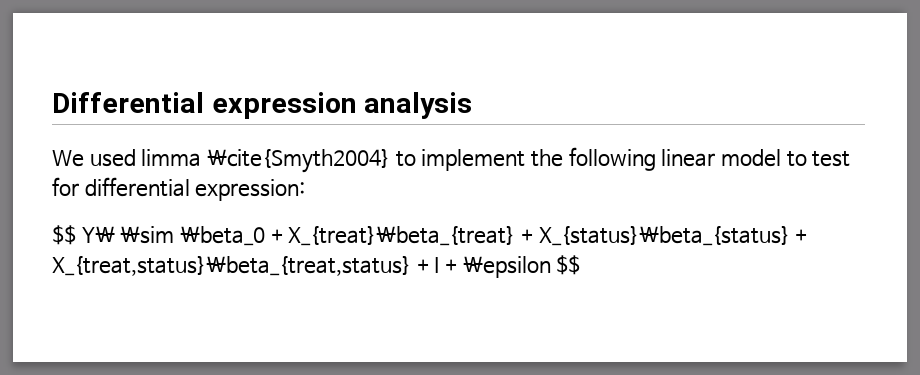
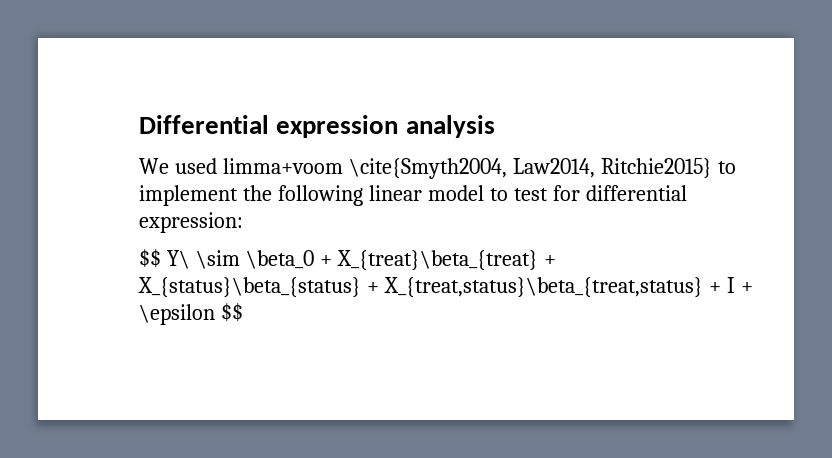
[141,149,390,173] limma \cite{Smyth2004} -> [222,158,712,179] limma+voom \cite{Smyth2004, Law2014, Ritchie2015}

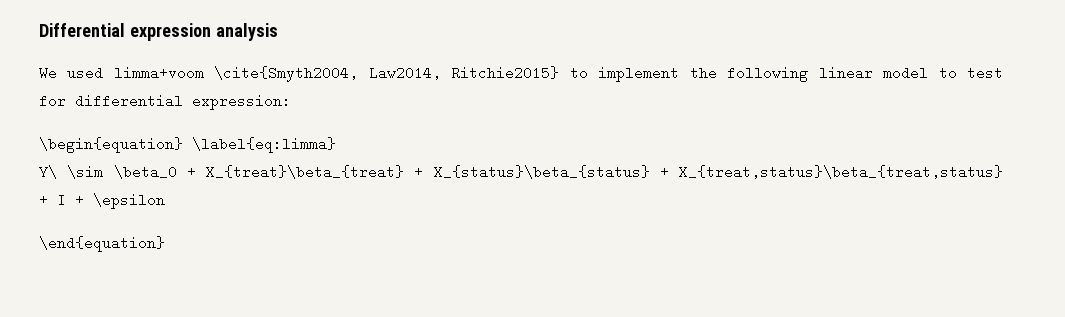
[139,249,161,268] $$ -> [39,137,336,153] \begin{equation} \label{eq:limma} //
[220,303,243,322] $$ -> [39,236,165,252] // \end{equation}

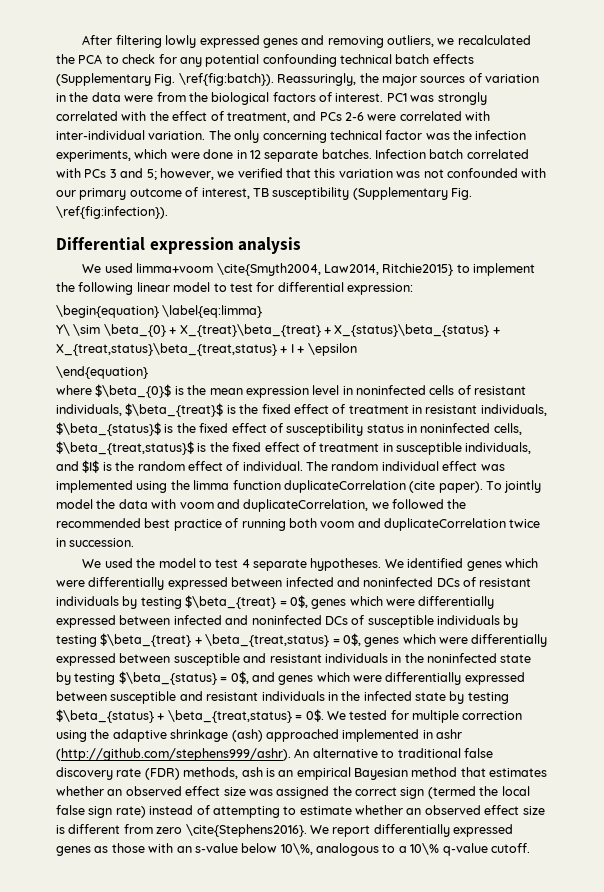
(39, 30) none -> [82,35,531,48] [56,54,474,67] [56,73,539,86] [56,92,487,105] [56,111,491,123] [56,130,527,143] [56,149,529,162] [56,168,547,180] [56,187,472,200] [56,206,168,219] After filtering lowly expressed genes and removing outliers, we recalculated the PCA to check for any potential confounding technical batch effects (Supplementary Fig. \ref{fig:batch}). Reassuringly, the major sources of variation in the data were from the biological factors of interest. PC1 was strongly correlated with the effect of treatment, and PCs 2-6 were correlated with inter-individual variation. The only concerning technical factor was the infection experiments, which were done in 12 separate batches. Infection batch correlated with PCs 3 and 5; however, we verified that this variation was not confounded with our primary outcome of interest, TB susceptibility (Supplementary Fig. \ref{fig:infection}). //
[113,165,177,179] \beta_0 -> [103,324,166,337] \beta_{0}
(165, 244) none -> [56,384,527,398] [56,403,547,417] [56,422,522,436] [56,441,532,455] [56,460,505,473] [56,480,542,493] [56,499,467,512] [56,518,541,531] [56,538,135,547] [82,558,538,571] [56,577,532,590] [56,595,495,609] [56,615,519,628] [56,633,548,647] [56,653,532,666] [56,671,525,685] [56,691,509,704] [56,709,523,723] [56,729,462,742] [56,748,493,761] [56,767,548,780] [56,786,530,799] [56,805,545,818] [56,824,513,837] [56,843,530,856] // where $\beta_{0}$ is the mean expression level in noninfected cells of resistant individuals, $\beta_{treat}$ is the fixed effect of treatment in resistant individuals, $\beta_{status}$ is the fixed effect of susceptibility status in noninfected cells, $\beta_{treat,status}$ is the fixed effect of treatment in susceptible individuals, and $I$ is the random effect of individual. The random individual effect was implemented using the limma function duplicateCorrelation (cite paper). To jointly model the data with voom and duplicateCorrelation, we followed the recommended best practice of running both voom and duplicateCorrelation twice in succession. // We used the model to test 4 separate hypotheses. We identified genes which were differentially expressed between infected and noninfected DCs of resistant individuals by testing $\beta_{treat} = 0$, genes which were differentially expressed between infected and noninfected DCs of susceptible individuals by testing $\beta_{treat} + \beta_{treat,status} = 0$, genes which were differentially expressed between susceptible and resistant individuals in the noninfected state by testing $\beta_{status} = 0$, and genes which were differentially expressed between susceptible and resistant individuals in the infected state by testing $\beta_{status} + \beta_{treat,status} = 0$. We tested for multiple correction using the adaptive shrinkage (ash) approached implemented in ashr (http://github.com/stephens999/ashr). An alternative to traditional false discovery rate (FDR) methods, ash is an empirical Bayesian method that estimates whether an observed effect size was assigned the correct sign (termed the local false sign rate) instead of attempting to estimate whether an observed effect size is different from zero \cite{Stephens2016}. We report differentially expressed genes as those with an s-value below 10\%, analogous to a 10\% q-value cutoff.

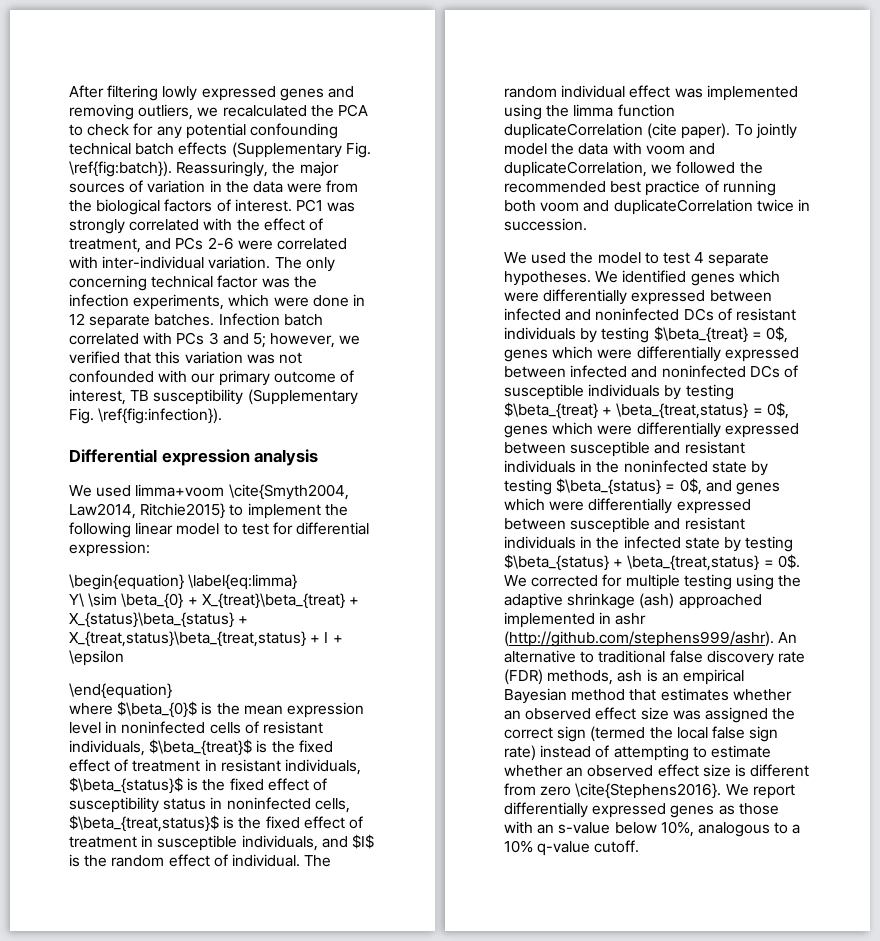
[349,710,388,720] tested -> [531,575,599,587] corrected
[462,711,523,720] correction -> [683,574,732,590] testing
[280,843,313,855] 10\%, -> [660,821,694,837] 10%,
[410,843,440,855] 10\% -> [504,840,533,853] 10%

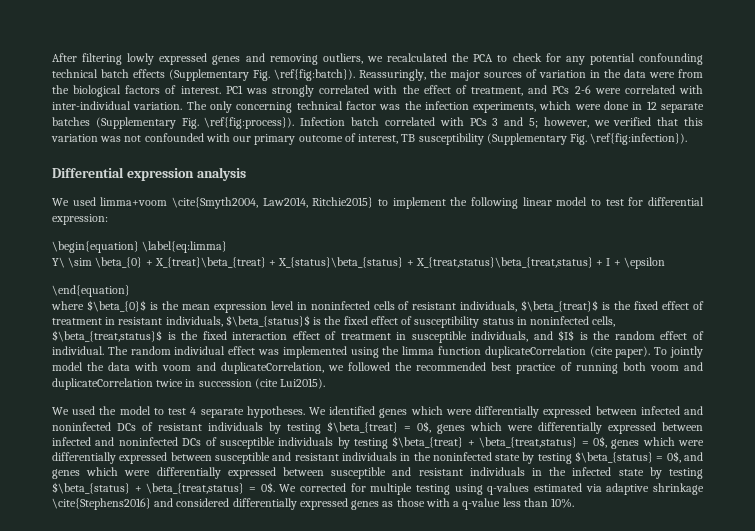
[154,314,215,326] batches. -> [52,117,295,129] batches (Supplementary Fig. \ref{fig:process}).
(300, 822) none -> [232,332,288,340] interaction
[504,218,587,231] succession. -> [198,378,326,389] succession (cite Lui2015).
[778,575,802,587] [504,593,762,609] [504,612,647,628] [504,631,798,647] [504,650,805,666] [504,669,744,685] [504,688,792,704] [504,707,796,723] [504,726,779,742] [504,745,771,761] [504,764,810,777] [504,783,795,799] the adaptive shrinkage (ash) approached implemented in ashr (http://github.com/stephens999/ashr). An alternative to traditional false discovery rate (FDR) methods, ash is an empirical Bayesian method that estimates whether an observed effect size was assigned the correct sign (termed the local false sign rate) instead of attempting to estimate whether an observed effect size is different from zero \cite{Stephens2016}. We report -> [487,483,704,495] [52,498,230,510] q-values estimated via adaptive shrinkage \cite{Stephens2016} and considered
[537,821,801,837] [504,840,640,856] an s-value below 10%, analogous to a 10% q-value cutoff. -> [453,498,575,510] a q-value less than 10%.

